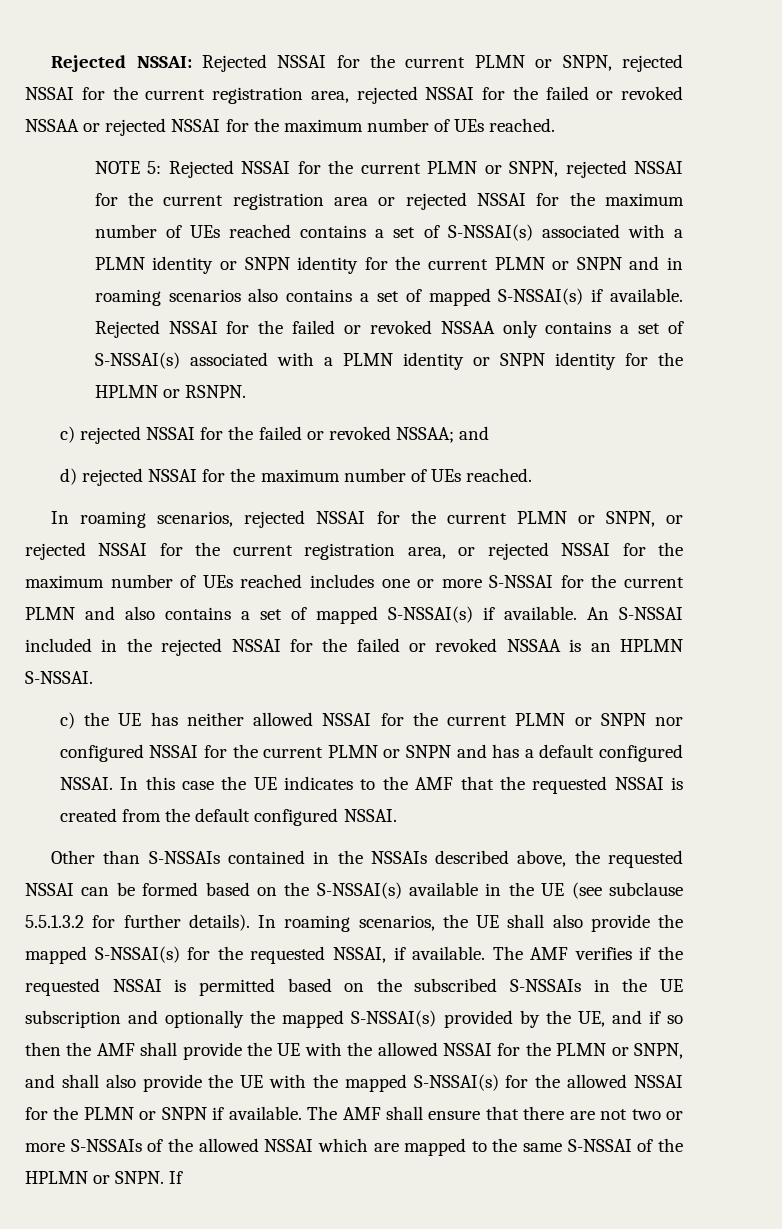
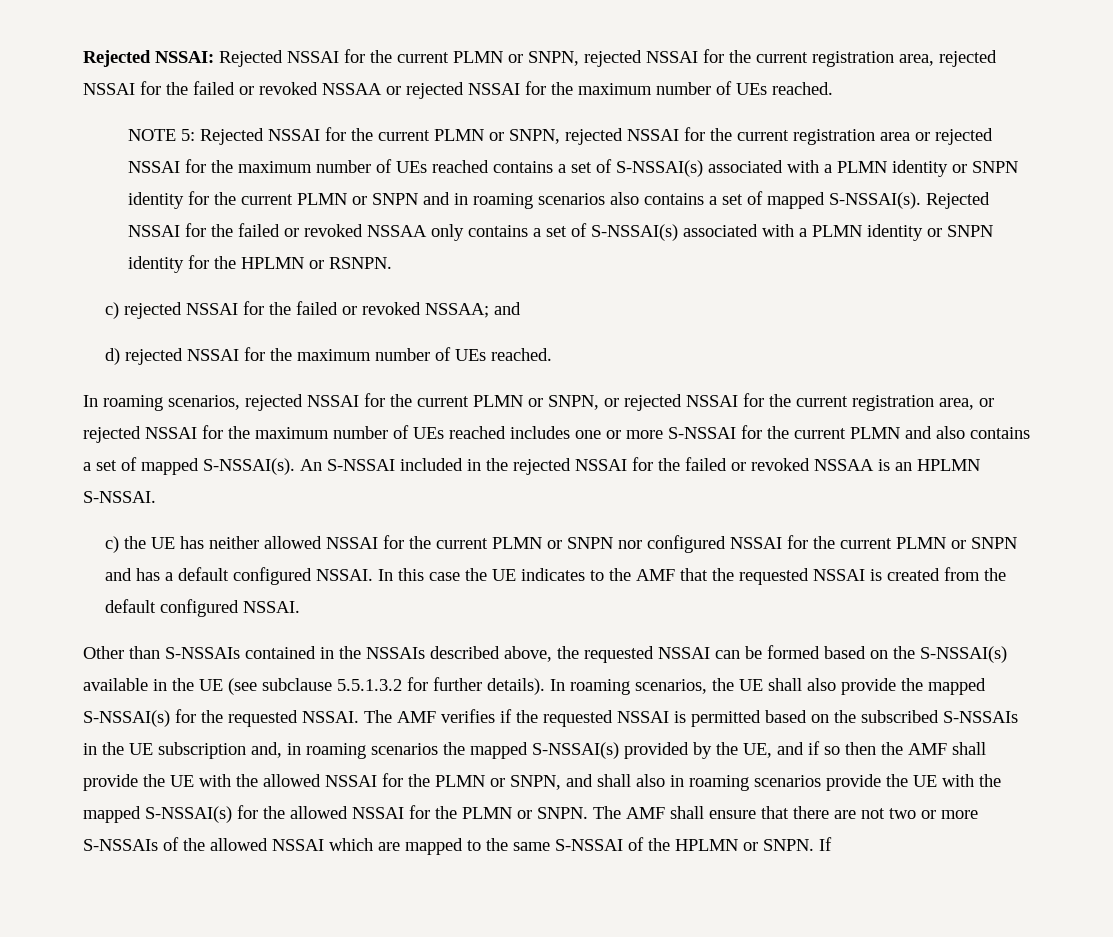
[498,288,683,305] S-NSSAI(s) if available. -> [828,192,921,209] S-NSSAI(s).
[388,606,577,623] S-NSSAI(s) if available. -> [203,458,295,475] S-NSSAI(s).
[332,946,486,963] NSSAI, if available. -> [302,711,359,723] NSSAI.
[128,1010,245,1028] and optionally -> [251,742,438,759] and, in roaming scenarios
(136, 1081) none -> [670,775,821,791] in roaming scenarios
[161,1106,302,1120] SNPN if available. -> [537,807,588,819] SNPN.

